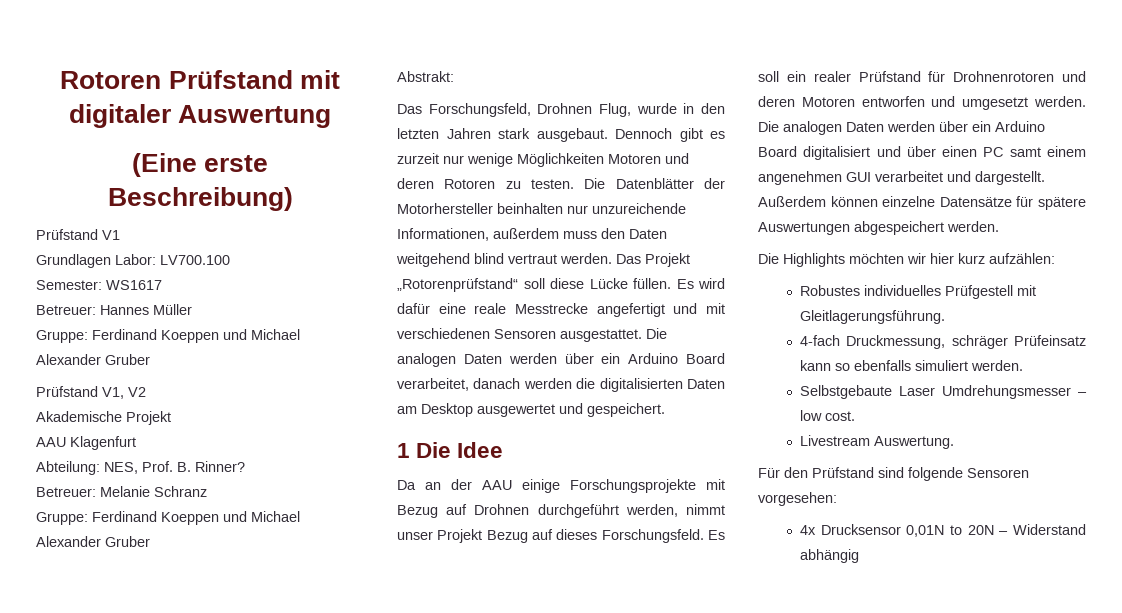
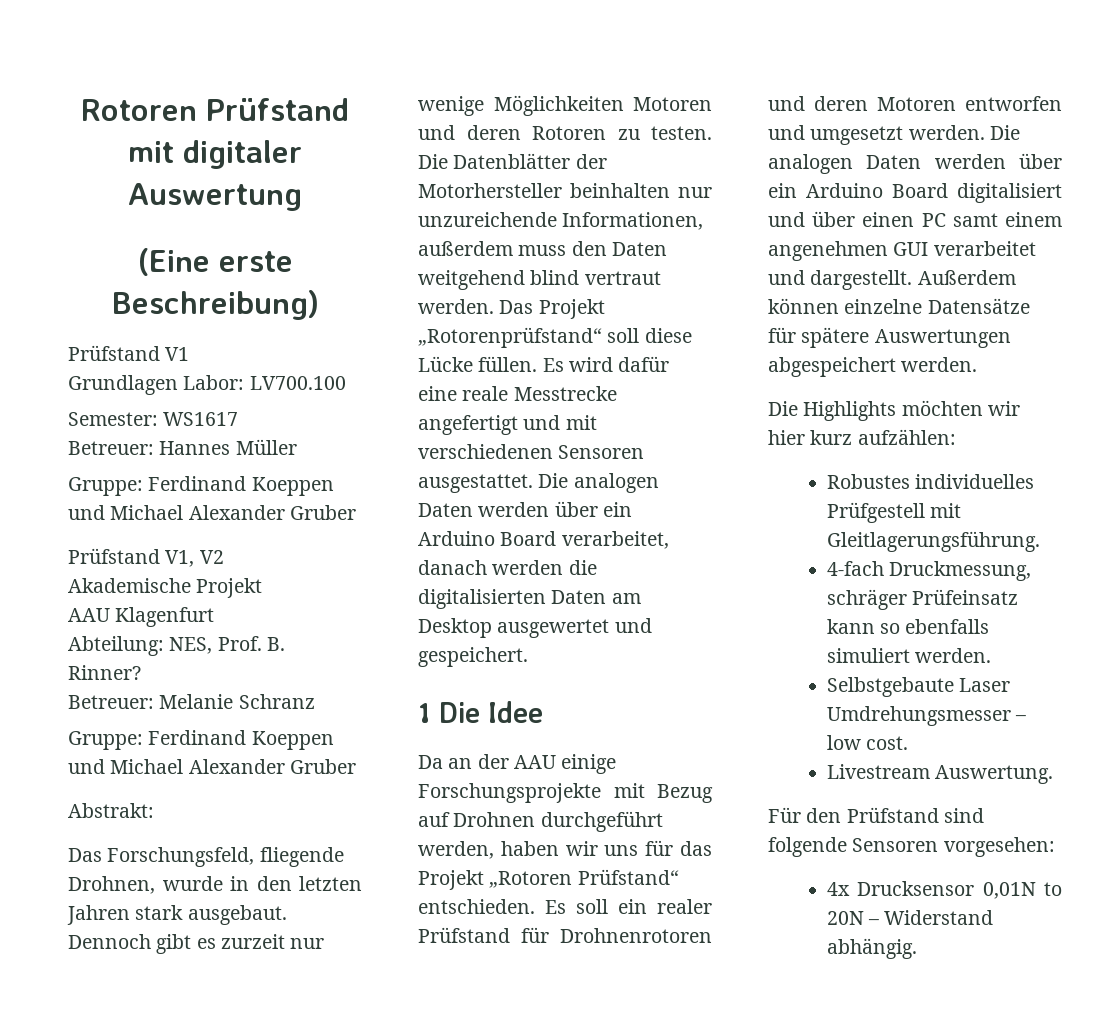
[537,103,631,117] Drohnen Flug, -> [259,847,344,867] [68,876,155,894] fliegende Drohnen,
[686,504,725,515] [397,529,704,543] nimmt unser Projekt Bezug auf dieses Forschungsfeld. -> [500,840,712,856] [418,869,679,890] [418,899,535,914] haben wir uns für das Projekt „Rotoren Prüfstand“ entschieden.
[800,549,860,563] abhängig -> [826,938,917,959] abhängig.

